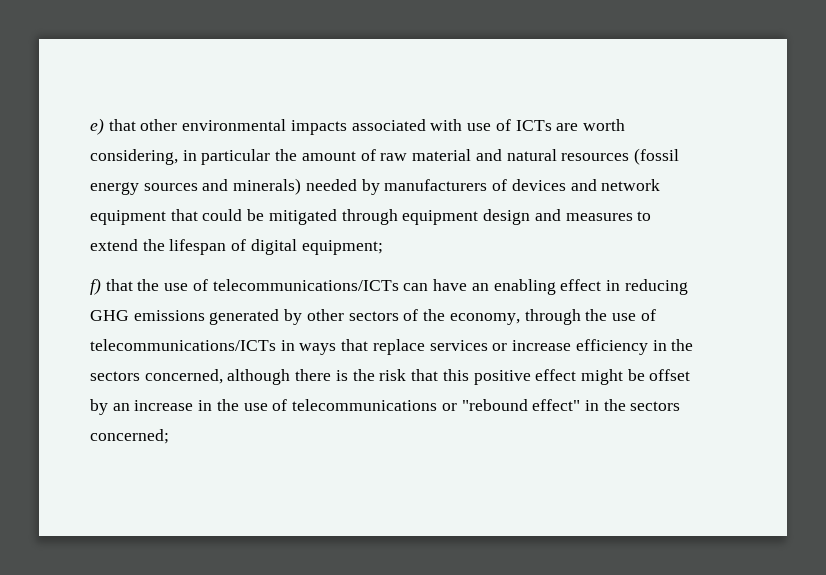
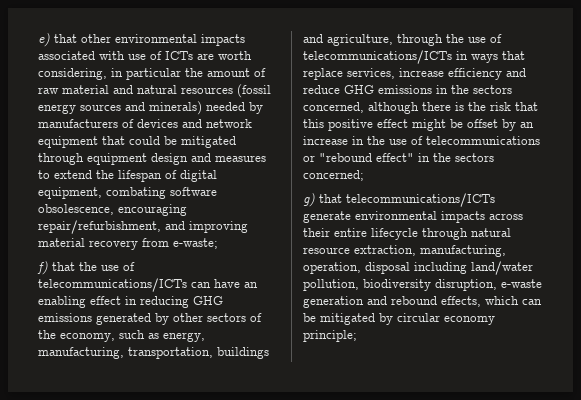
[301,240,383,255] equipment; -> [38,187,217,199] [38,204,187,216] [38,220,248,234] [38,238,218,250] equipment, combating software obsolescence, encouraging repair/refurbishment, and improving material recovery from e-waste;
(520, 319) none -> [119,330,205,342] [38,347,269,359] [303,34,393,46] such as energy, manufacturing, transportation, buildings and agriculture,
[429,339,648,355] services or increase efficiency -> [347,68,526,80] [303,85,432,94] services, increase efficiency and reduce GHG emissions
(169, 436) none -> [303,193,495,207] [303,211,523,223] [303,228,511,240] [303,245,506,257] [303,261,533,275] [303,279,542,291] [303,296,542,308] [303,313,495,325] [303,330,357,342] // g) that telecommunications/ICTs generate environmental impacts across their entire lifecycle through natural resource extraction, manufacturing, operation, disposal including land/water pollution, biodiversity disruption, e-waste generation and rebound effects, which can be mitigated by circular economy principle;

